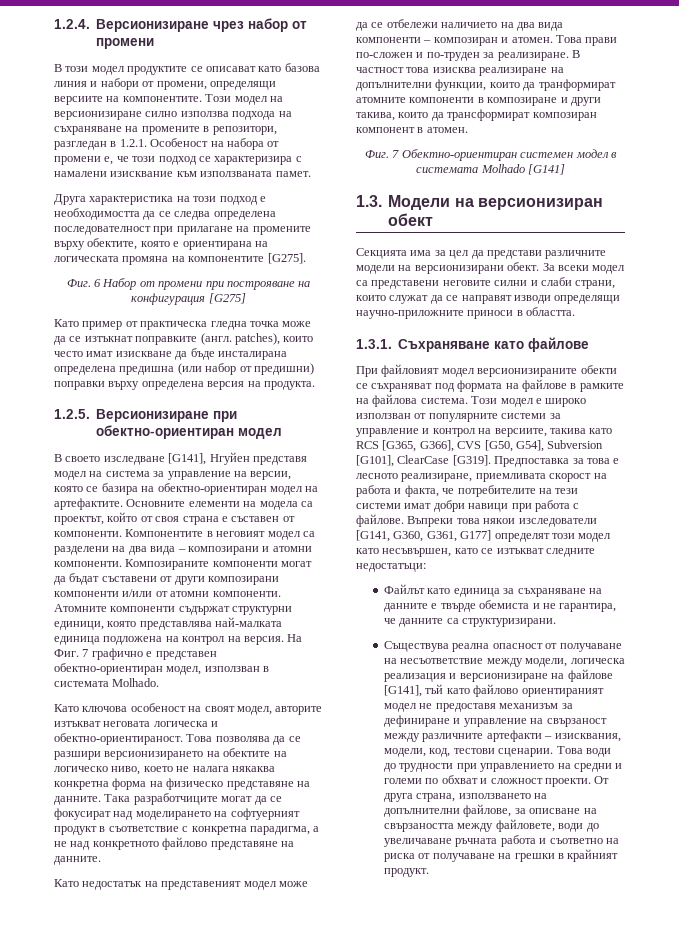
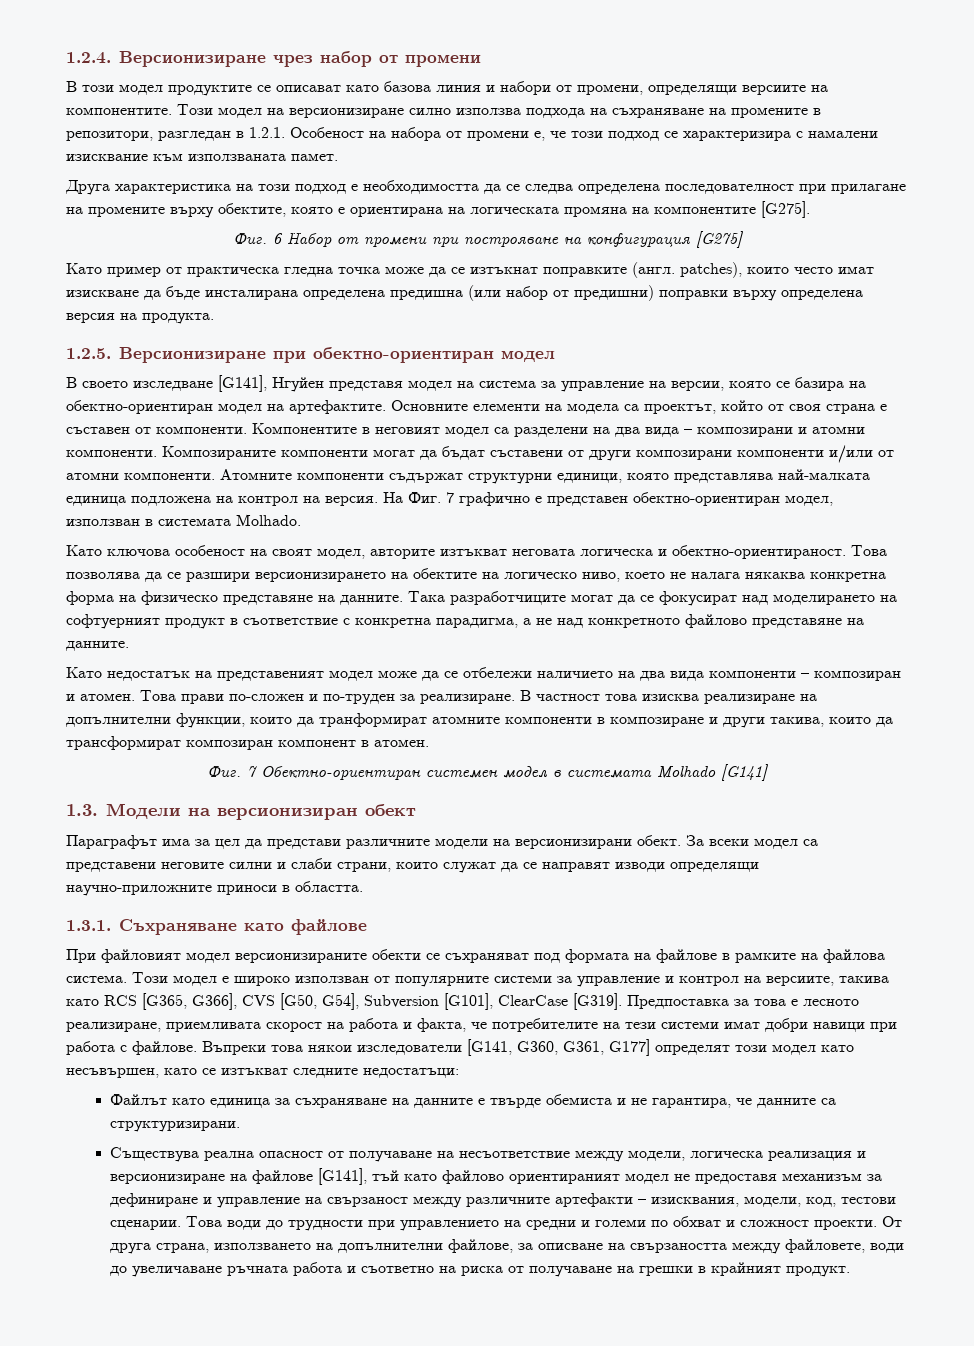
[356,248,407,259] Секцията -> [66,835,157,849] Параграфът

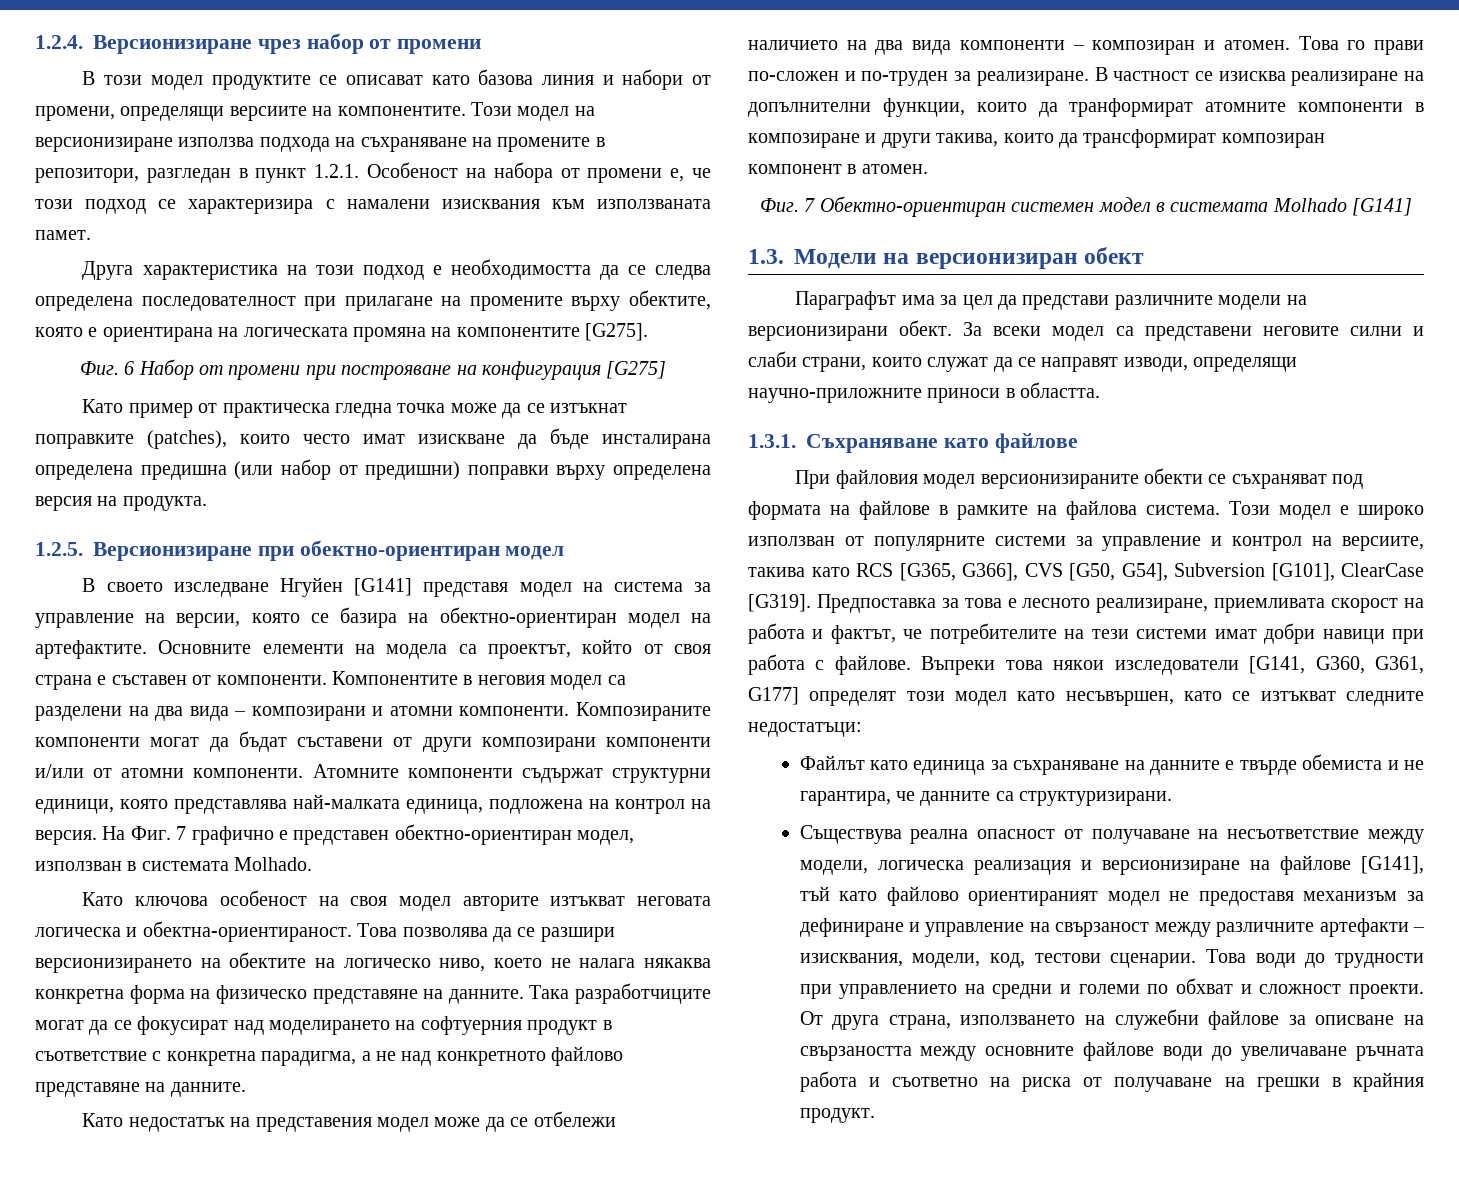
[409,108,451,115] силно -> (173, 144) none
(244, 134) none -> [255,168,307,183] пункт
[66,154,148,161] изисквание -> [441,199,540,209] изисквания
[632,262,742,278] (англ. patches), -> [147,430,227,449] (patches),
[218,375,324,392] [G141], Нгуйен -> [279,577,413,597] Нгуйен [G141]
[375,427,440,434] неговият -> [477,675,545,685] неговия
[66,496,126,506] единица -> [406,799,483,814] единица,
[272,548,365,559] своят модел, -> [350,896,451,911] своя модел
[672,545,846,559] обектно-ориентираност. -> [142,921,352,942] обектна-ориентираност.
[66,614,160,629] софтуерният -> [420,1016,522,1035] софтуерния
[217,671,324,681] представеният -> [255,1117,372,1132] представения
(176, 695) none -> [1347,40,1366,50] го
[605,694,637,701] това -> [1194,71,1213,81] се
[615,862,665,872] изводи -> [1123,357,1188,372] изводи,
[101,949,181,963] файловият -> [835,469,918,489] файловия
[417,1018,466,1032] факта, -> [830,625,896,644] фактът,
[338,1239,514,1253] допълнителни файлове, -> [1114,1009,1280,1030] служебни файлове
[785,1239,866,1253] файловете, -> [985,1041,1155,1061] основните файлове
[711,1262,782,1276] крайният -> [1353,1072,1424,1092] крайния

